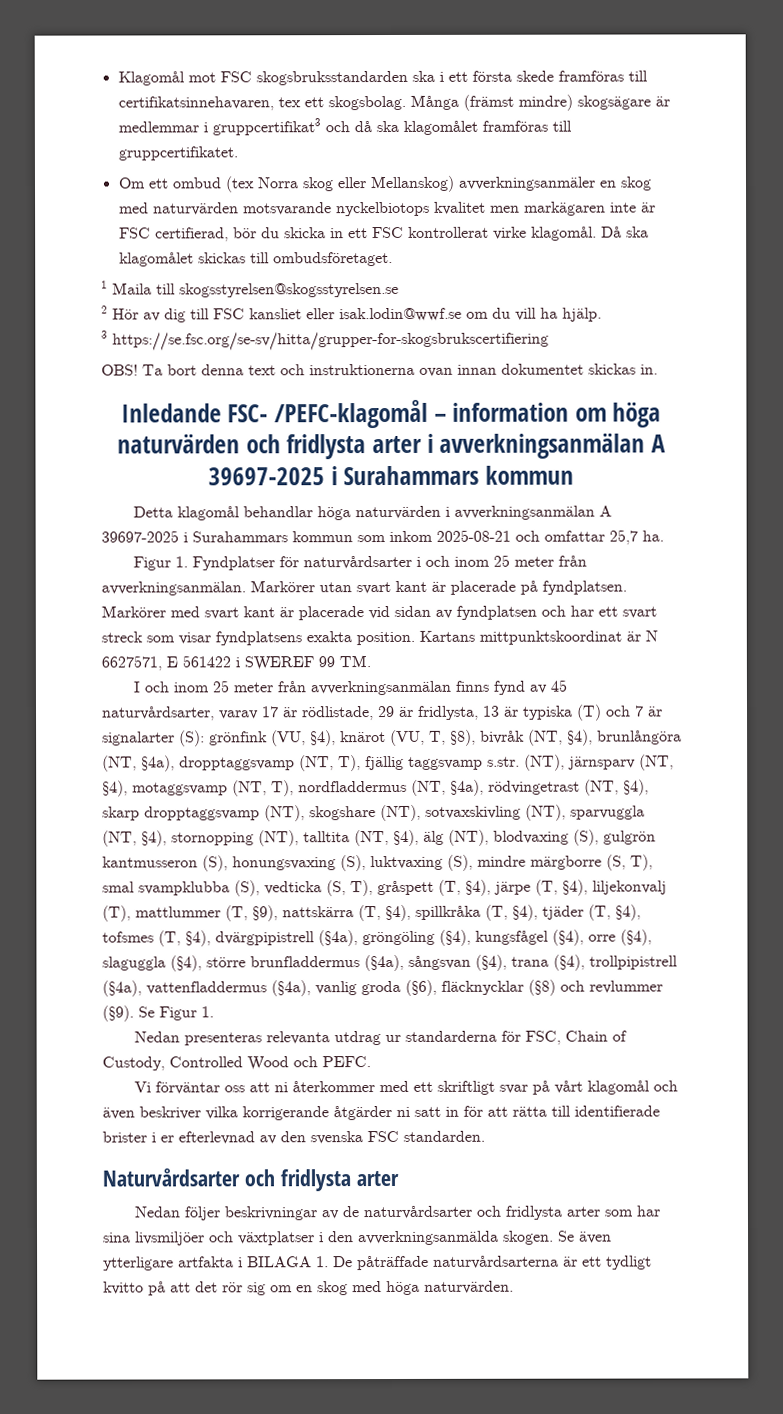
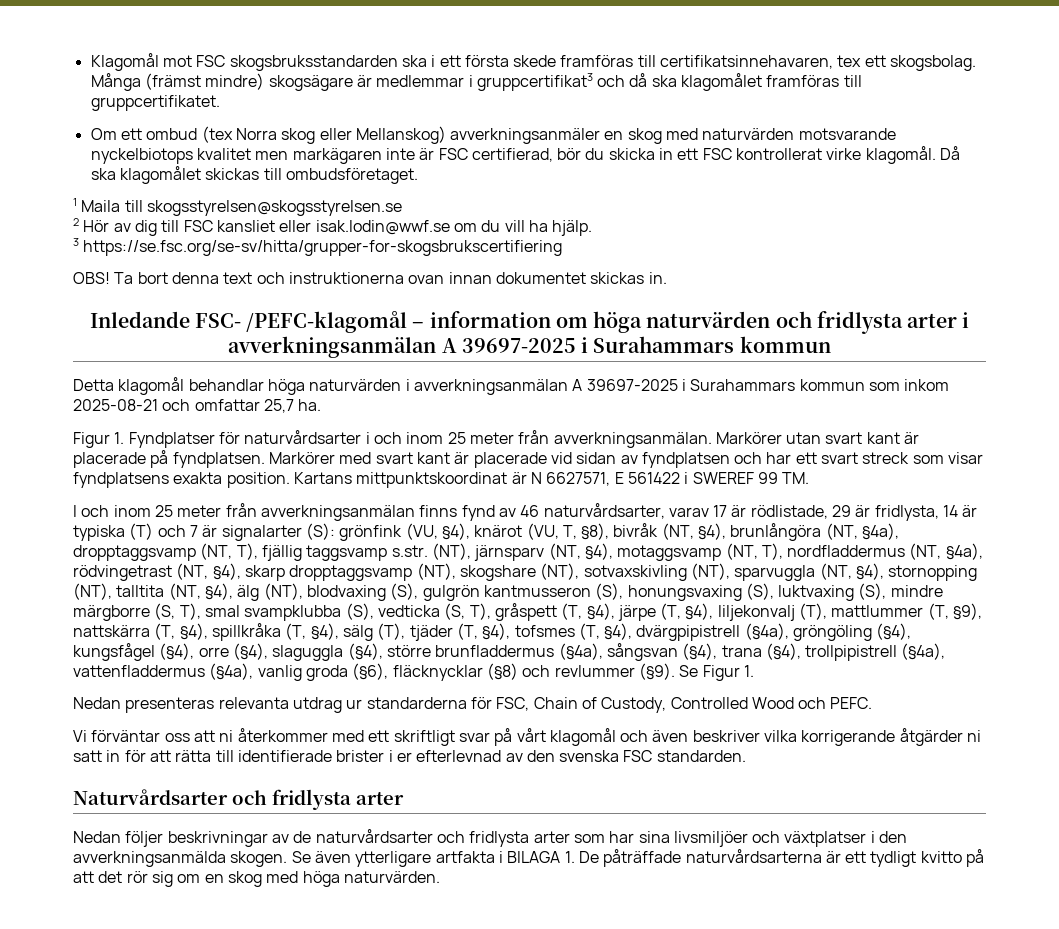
[550,679,568,692] 45 -> [520,505,540,517] 46
[482,705,500,717] 13 -> [943,505,959,517] 14
(538, 912) none -> [342,623,406,641] sälg (T),

